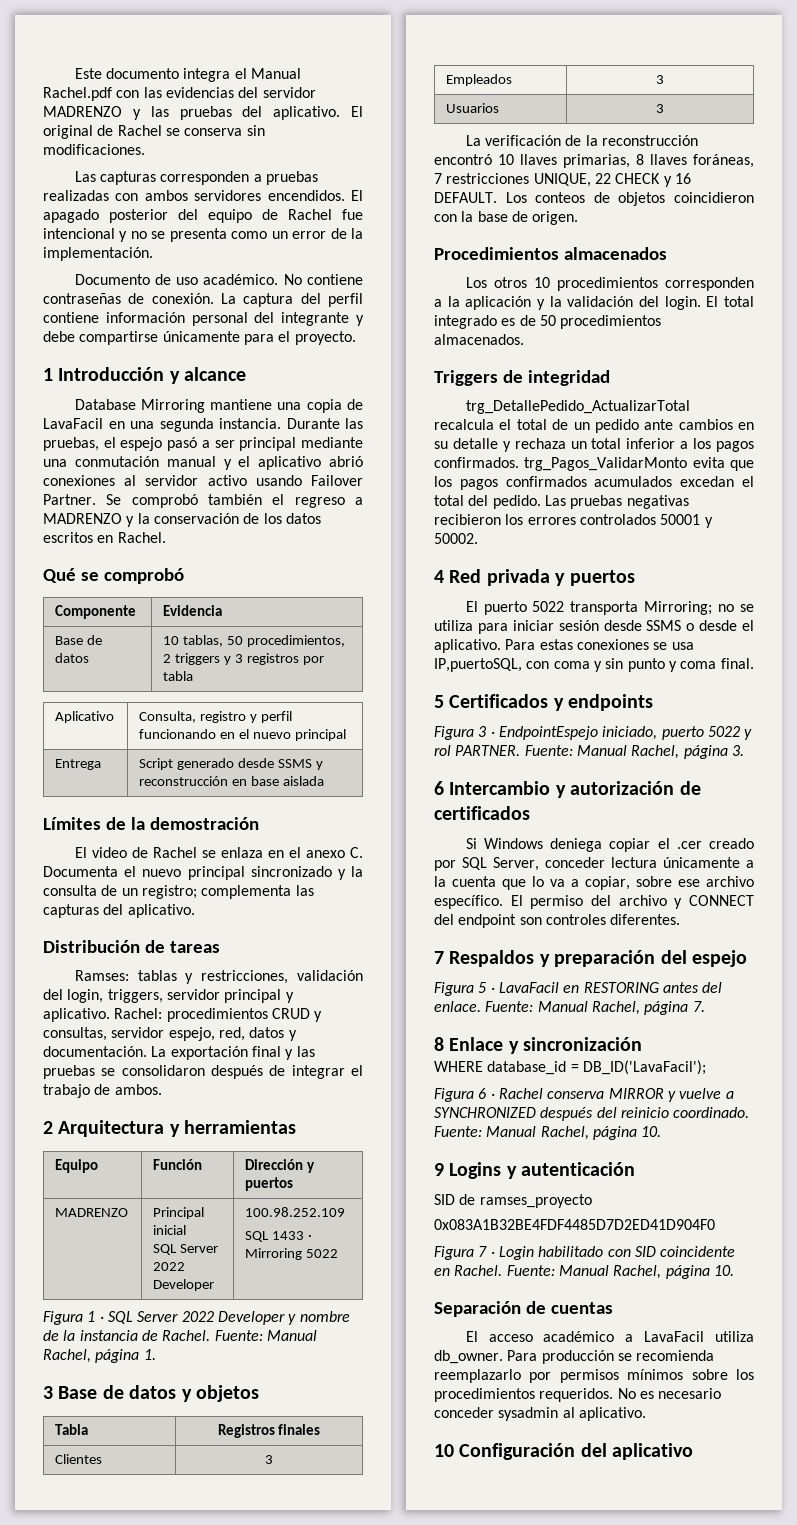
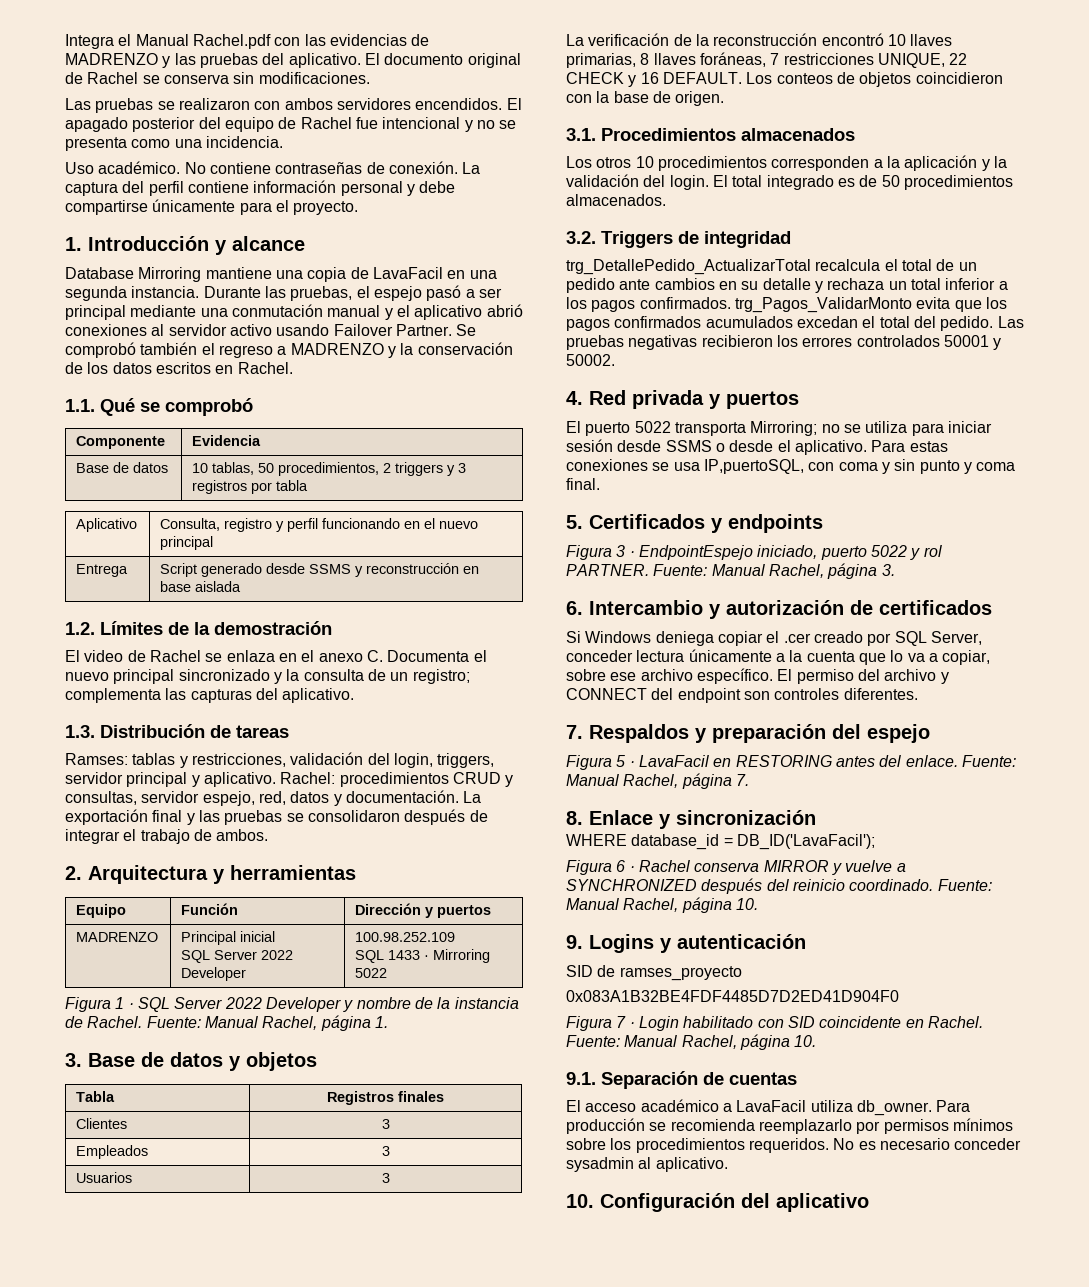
[74,68,231,82] Este documento integra -> [65,34,114,49] Integra
[238,87,316,98] del servidor -> [411,34,430,46] de
(363, 111) none -> [384,53,464,65] documento
[100,171,318,185] [43,190,109,201] capturas corresponden a pruebas realizadas -> [95,98,250,113] pruebas se realizaron
[271,228,364,239] [43,247,153,261] [74,274,199,285] un error de la implementación. // Documento de uso -> [174,136,283,148] [65,162,94,174] una incidencia. // Uso
[254,312,350,326] del integrante -> (403, 188) none
[43,368,53,381] 1 -> [65,237,82,251] 1.
(166, 537) none -> [65,399,95,412] 1.1.
(324, 781) none -> [65,622,95,635] 1.2.
(195, 911) none -> [65,725,95,738] 1.3.
[43,1121,53,1134] 2 -> [65,866,82,880] 2.
[43,1386,53,1399] 3 -> [65,1053,82,1067] 3.
(579, 218) none -> [566,128,596,141] 3.1.
(524, 339) none -> [566,231,596,244] 3.2.
[434,570,444,583] 4 -> [566,391,583,405] 4.
[434,695,444,708] 5 -> [566,515,583,529] 5.
[434,781,444,795] 6 -> [566,601,583,615] 6.
[434,951,444,964] 7 -> [566,725,583,739] 7.
[434,1037,444,1051] 8 -> [566,811,583,825] 8.
[434,1163,444,1176] 9 -> [566,935,583,949] 9.
(734, 1270) none -> [566,1072,596,1085] 9.1.
[434,1444,454,1457] 10 -> [566,1194,594,1208] 10.

